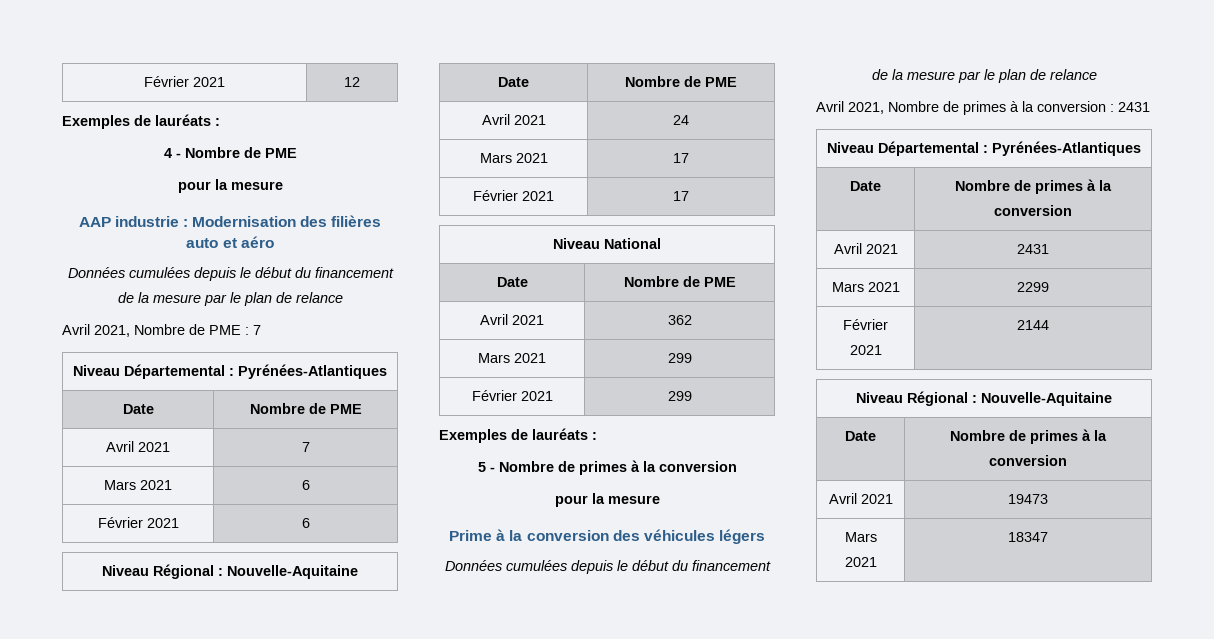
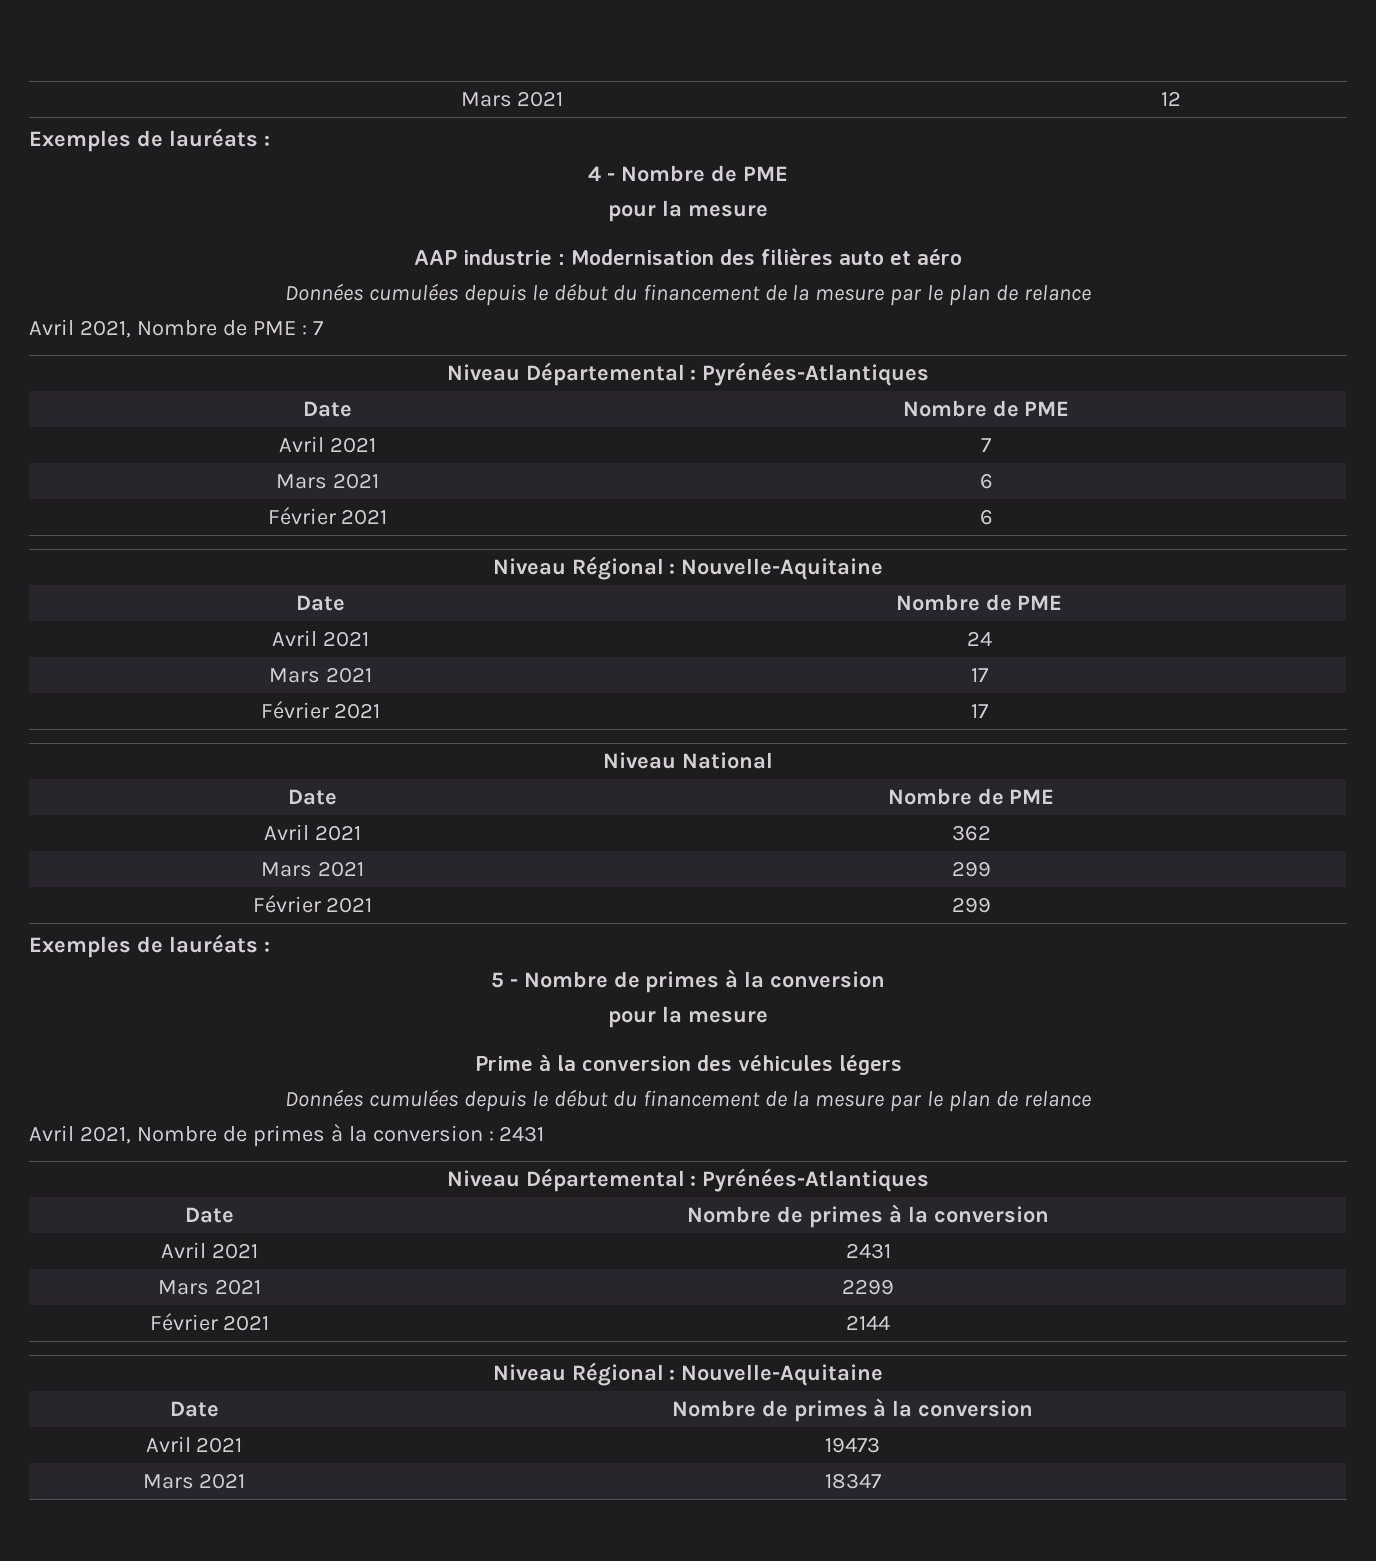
[144,76,189,87] Février -> [460,92,512,107] Mars

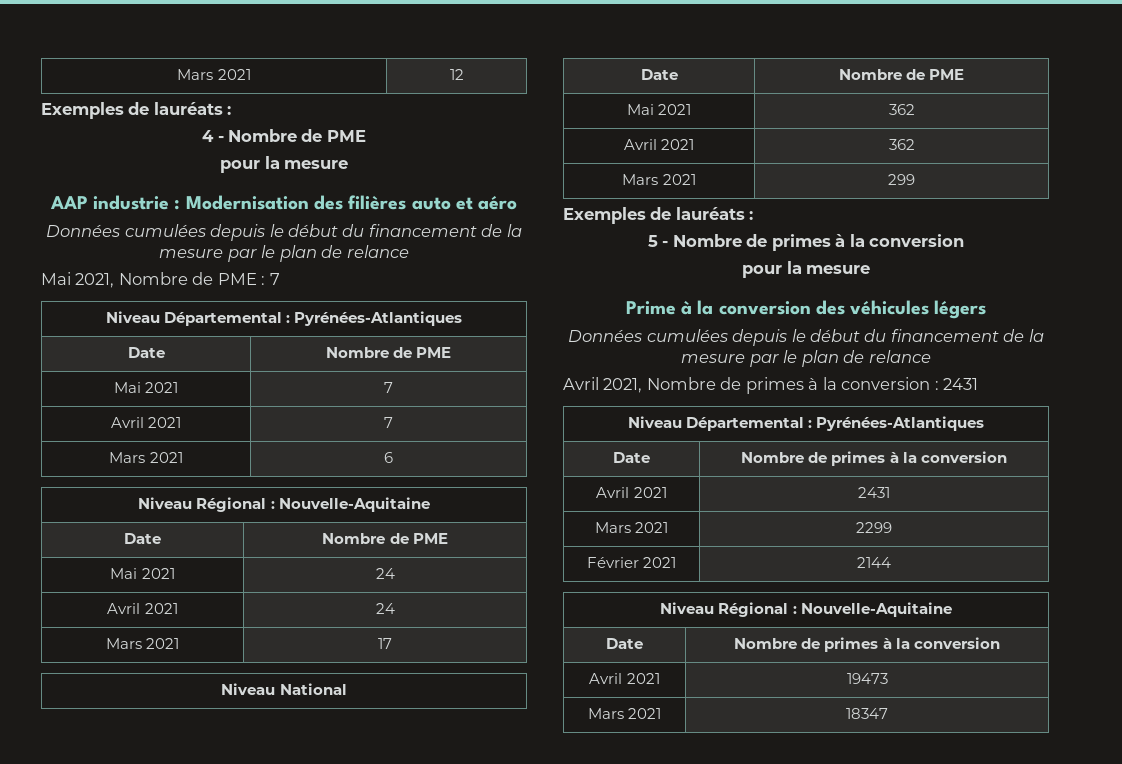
[29,319,74,335] Avril -> [41,272,71,285] Mai
(1070, 408) none -> [113,382,179,393] [384,382,393,393] // Mai 2021 | 7
[267,507,388,525] [979,509,993,525] // Février 2021 | 6 -> (393, 457) none
(1063, 602) none -> [110,568,175,579] [375,568,395,579] // Mai 2021 | 24
[260,701,381,719] [970,704,988,718] // Février 2021 | 17 -> (392, 643) none
(1055, 796) none -> [626,104,692,115] [888,104,915,115] // Mai 2021 | 362
[252,895,373,913] [951,897,991,913] // Février 2021 | 299 -> (915, 179) none

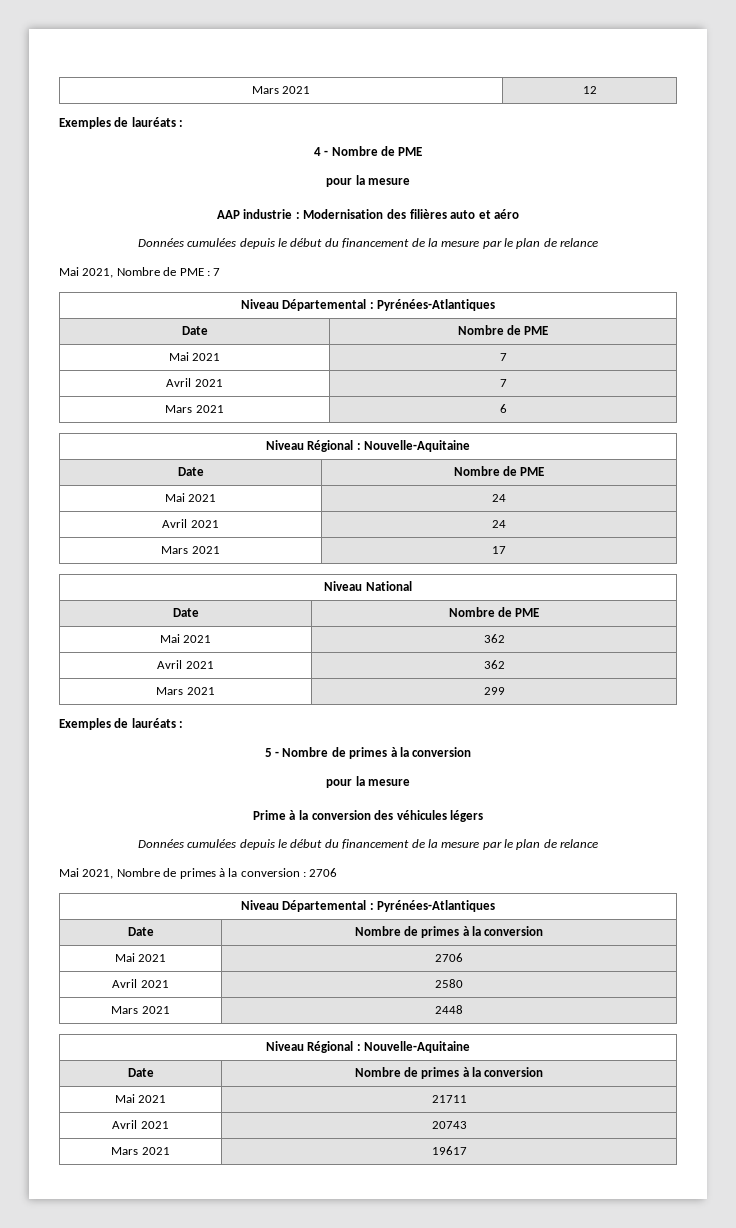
[563,377,599,390] Avril -> [59,868,79,877] Mai
[943,378,979,390] 2431 -> [309,868,338,877] 2706
[596,487,667,498] [858,487,890,498] [594,522,669,533] [856,522,892,533] [586,557,677,568] [857,557,891,568] // Avril 2021 | 2431 // Mars 2021 | 2299 // Février 2021 | 2144 -> [114,953,167,962] [435,953,463,962] [112,979,169,988] [435,979,463,988] [111,1006,170,1014] [435,1005,463,1014] // Mai 2021 | 2706 // Avril 2021 | 2580 // Mars 2021 | 2448
[589,673,660,684] [846,673,888,684] [587,708,662,719] [846,708,888,719] // Avril 2021 | 19473 // Mars 2021 | 18347 -> [114,1094,167,1103] [431,1095,467,1103] [112,1120,169,1129] [431,1121,467,1129] [111,1147,170,1155] [431,1146,467,1155] // Mai 2021 | 21711 // Avril 2021 | 20743 // Mars 2021 | 19617

